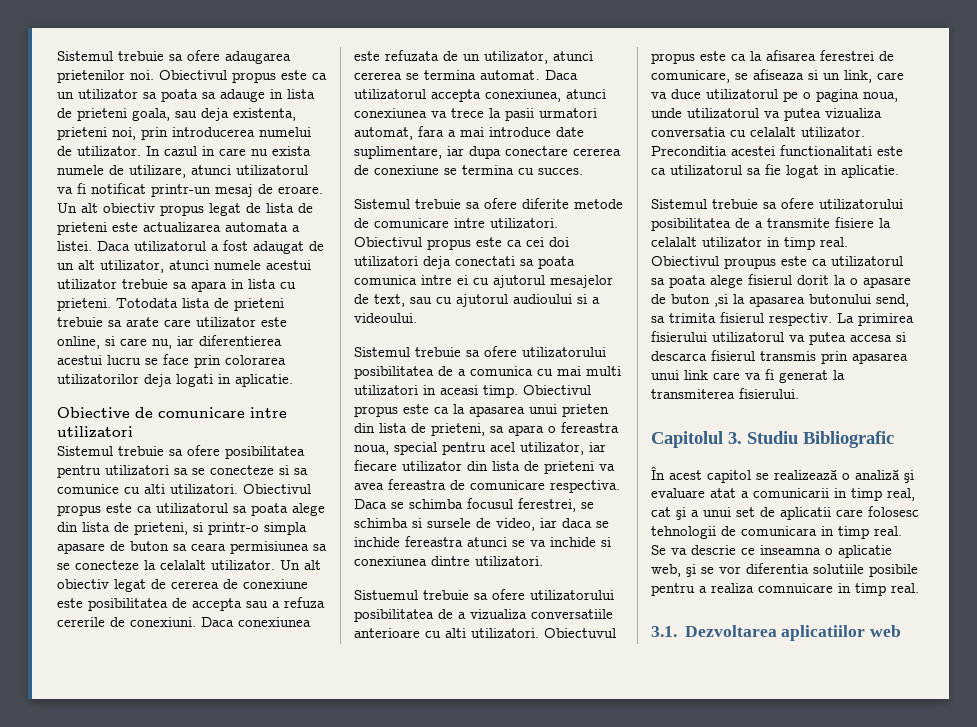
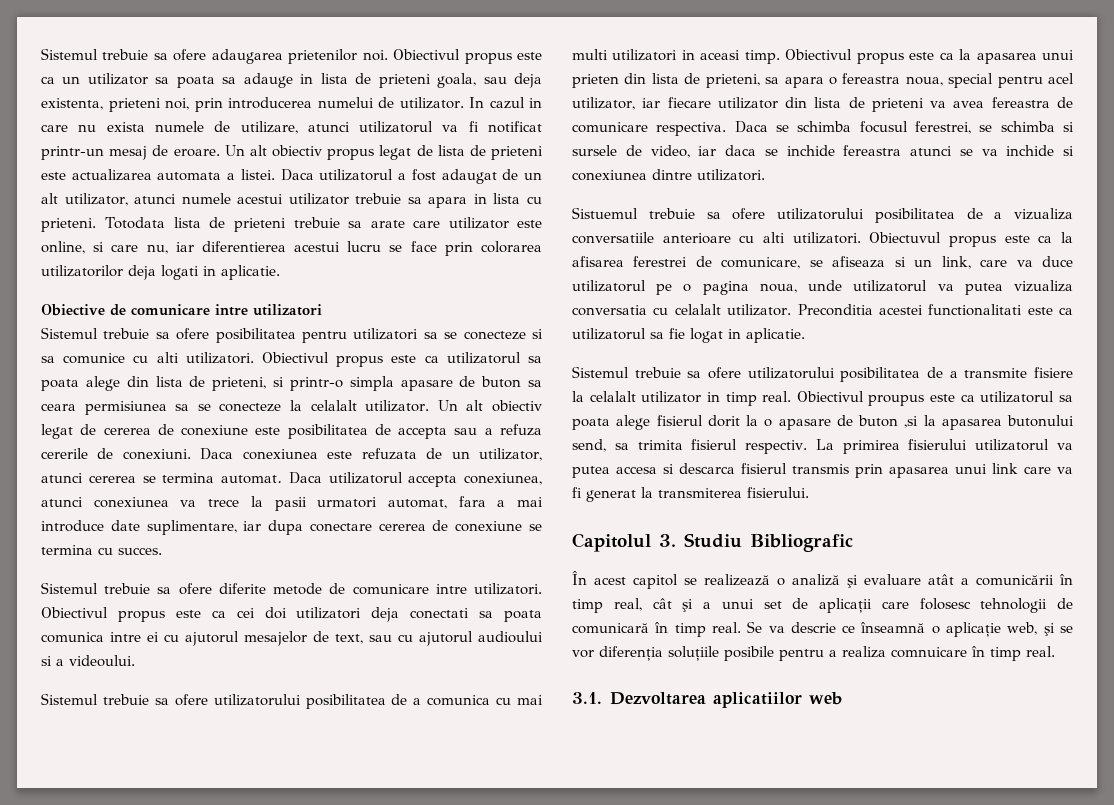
[710,488,847,498] atat a comunicarii in -> [928,574,1073,586] atât a comunicării în
[651,507,671,517] cat -> [652,598,672,609] cât
[780,507,831,520] aplicatii -> [819,598,872,613] aplicaţii
[741,526,834,536] comunicara in -> [572,622,669,634] comunicară în
[760,545,892,558] inseamna o aplicatie -> [860,622,1002,637] înseamnă o aplicaţie
[746,563,864,574] diferentia solutiile -> [599,646,719,661] diferenţia soluţiile
[838,583,851,593] in -> [971,646,985,657] în

